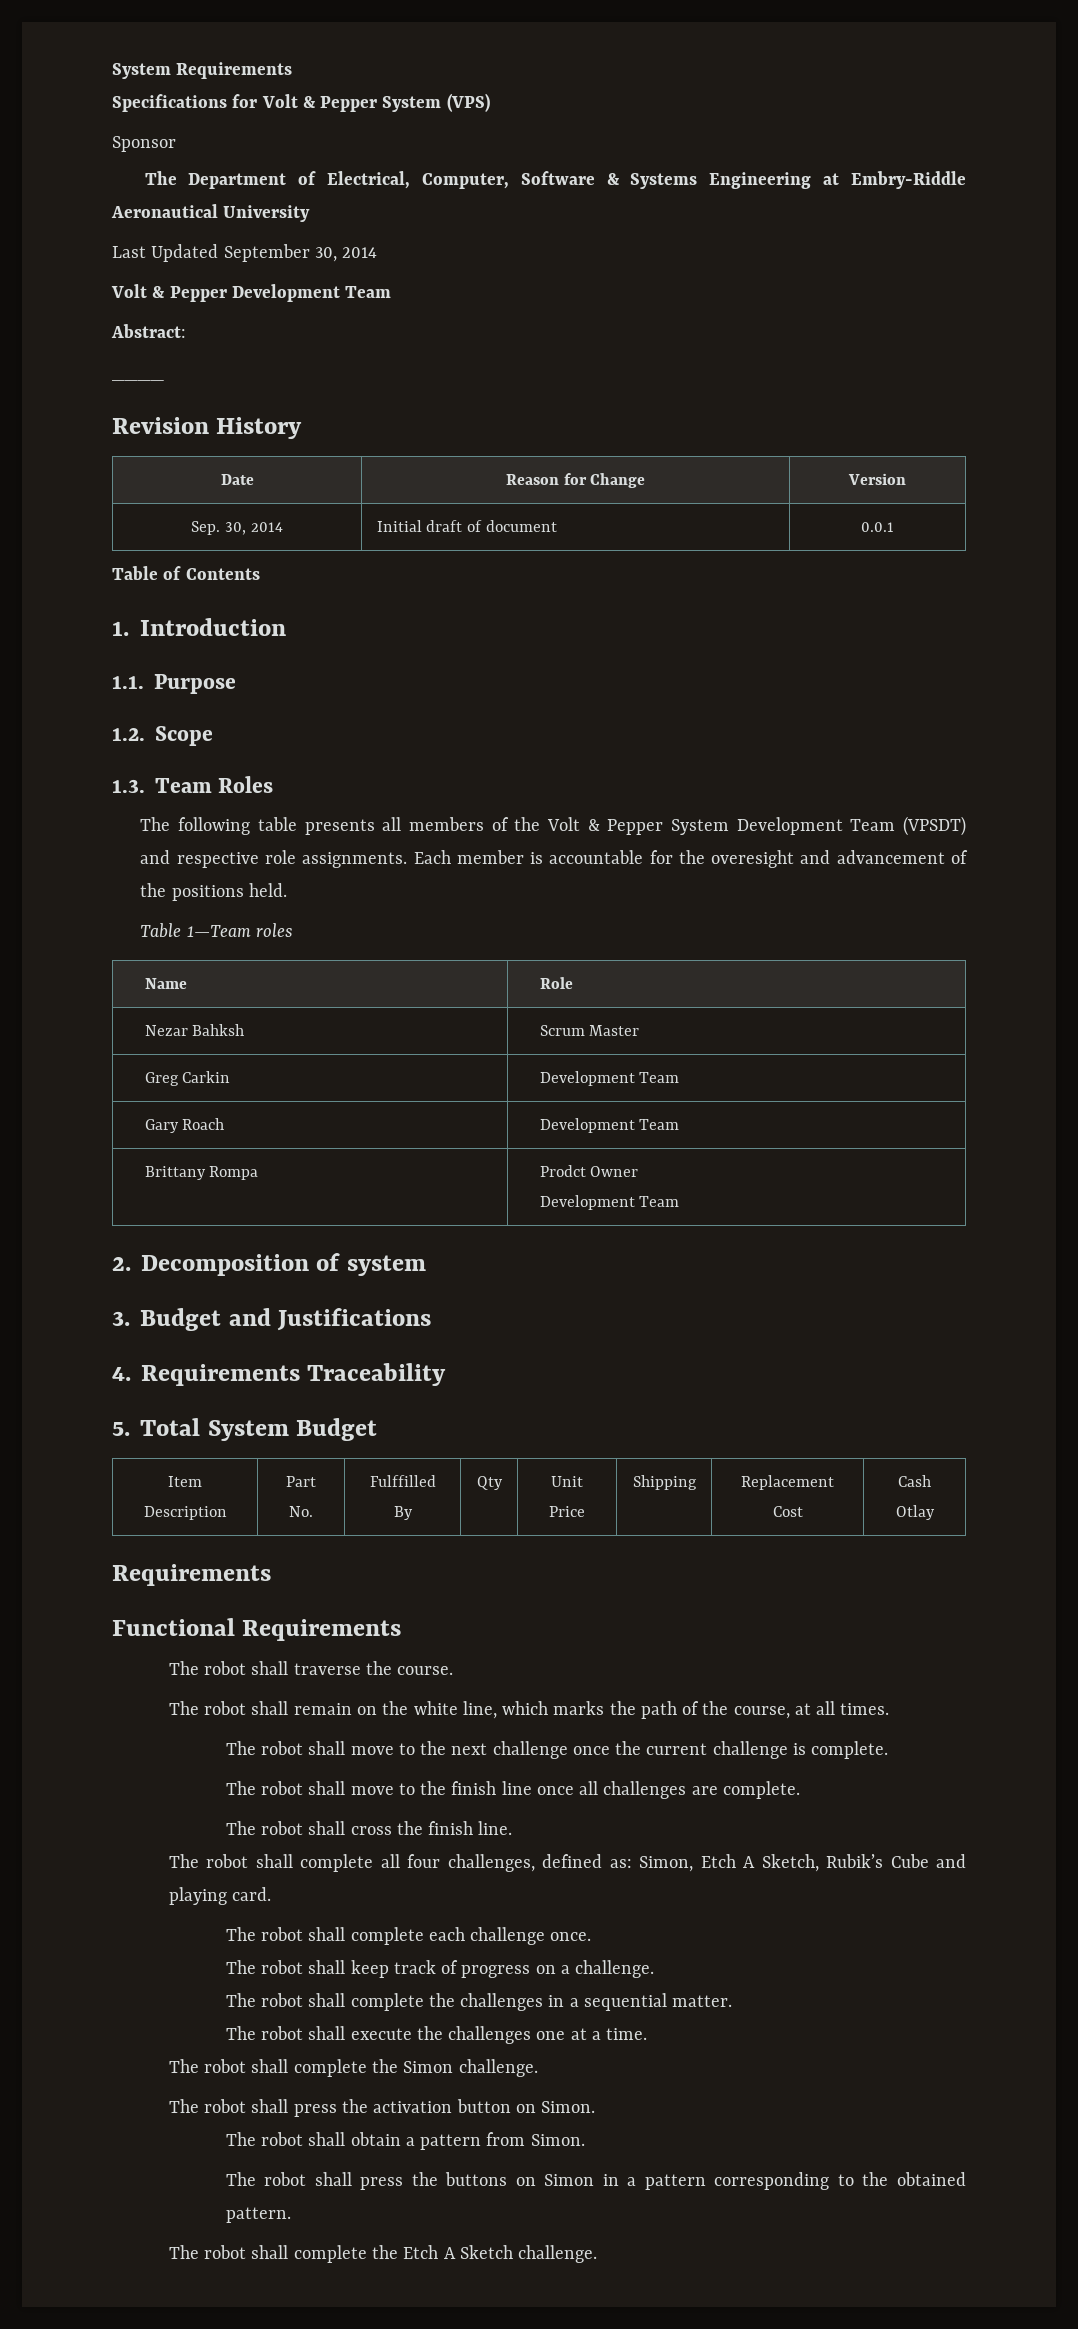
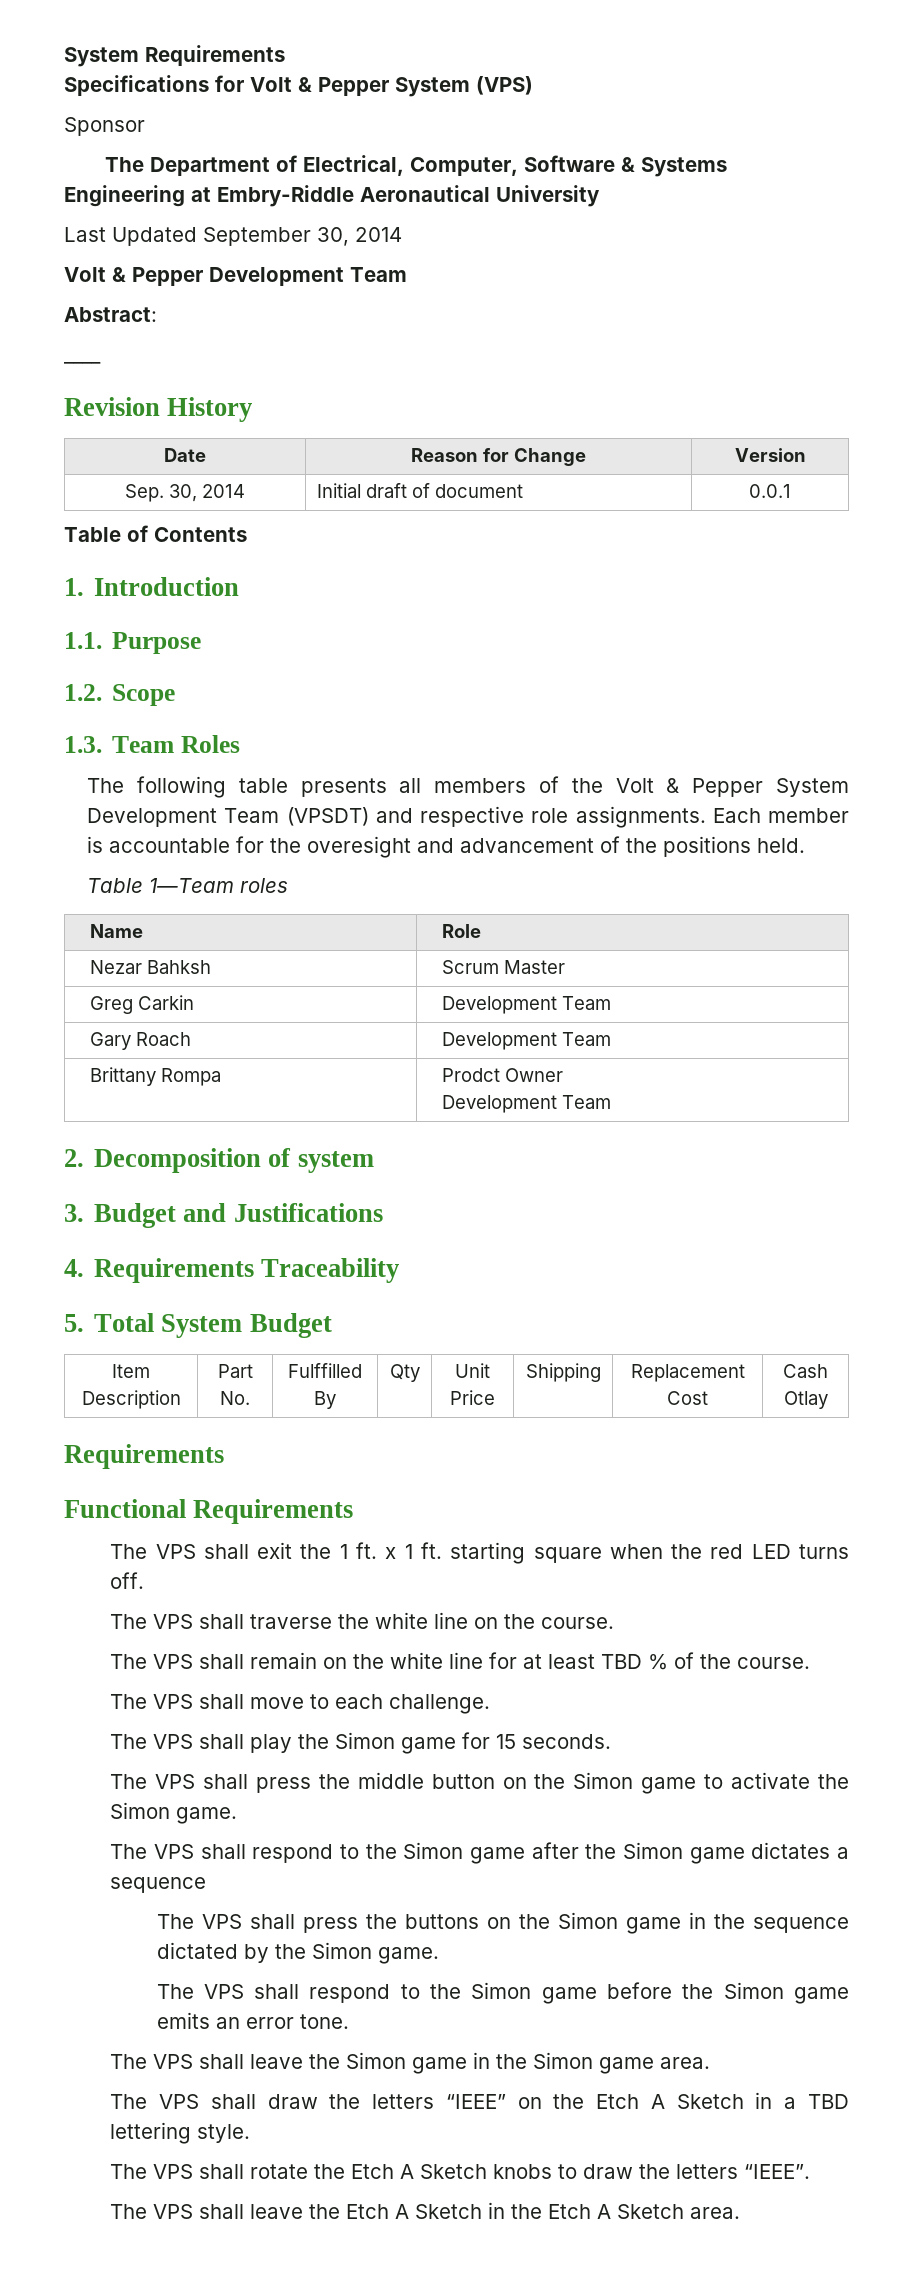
[204,1661,454,1675] [168,1701,247,1715] robot shall traverse the course. // The robot -> [155,1542,850,1564] [110,1572,145,1589] [110,1612,615,1629] [110,1654,194,1669] VPS shall exit the 1 ft. x 1 ft. starting square when the red LED turns off. // The VPS shall traverse the white line on the course. // The VPS
[462,1701,890,1719] [225,1741,889,1759] [225,1781,801,1799] [225,1821,513,1835] [168,1854,966,1872] [168,1887,272,1905] [225,1927,592,1945] [225,1960,655,1978] [225,1993,733,2011] [225,2026,648,2044] [168,2059,538,2077] [168,2099,453,2117] line, which marks the path of the course, at all times. // The robot shall move to the next challenge once the current challenge is complete. // The robot shall move to the finish line once all challenges are complete. // The robot shall cross the finish line. // The robot shall complete all four challenges, defined as: Simon, Etch A Sketch, Rubik’s Cube and playing card. // The robot shall complete each challenge once. // The robot shall keep track of progress on a challenge. // The robot shall complete the challenges in a sequential matter. // The robot shall execute the challenges one at a time. // The robot shall complete the Simon challenge. // The robot shall press the activation -> [449,1652,811,1670] [110,1694,491,1714] [110,1732,612,1754] [110,1772,424,1793] line for at least TBD % of the course. // The VPS shall move to each challenge. // The VPS shall play the Simon game for 15 seconds. // The VPS shall press the middle
[541,2101,596,2113] [225,2132,585,2150] [225,2172,307,2186] Simon. // The robot shall obtain a pattern from Simon. // The robot -> [534,1772,849,1794] [110,1802,238,1824] [110,1842,850,1864] [110,1877,207,1893] [156,1914,242,1929] the Simon game to activate the Simon game. // The VPS shall respond to the Simon game after the Simon game dictates a sequence // The VPS
[544,2172,966,2190] [225,2207,291,2223] [168,2245,598,2263] Simon in a pattern corresponding to the obtained pattern. // The robot shall complete the Etch A Sketch challenge. -> [518,1912,850,1934] [156,1942,439,1964] [156,1982,849,2004] [156,2012,349,2029] [110,2052,711,2074] [110,2092,849,2109] [110,2122,251,2144] [110,2164,811,2179] [110,2202,741,2219] the Simon game in the sequence dictated by the Simon game. // The VPS shall respond to the Simon game before the Simon game emits an error tone. // The VPS shall leave the Simon game in the Simon game area. // The VPS shall draw the letters “IEEE” on the Etch A Sketch in a TBD lettering style. // The VPS shall rotate the Etch A Sketch knobs to draw the letters “IEEE”. // The VPS shall leave the Etch A Sketch in the Etch A Sketch area.

